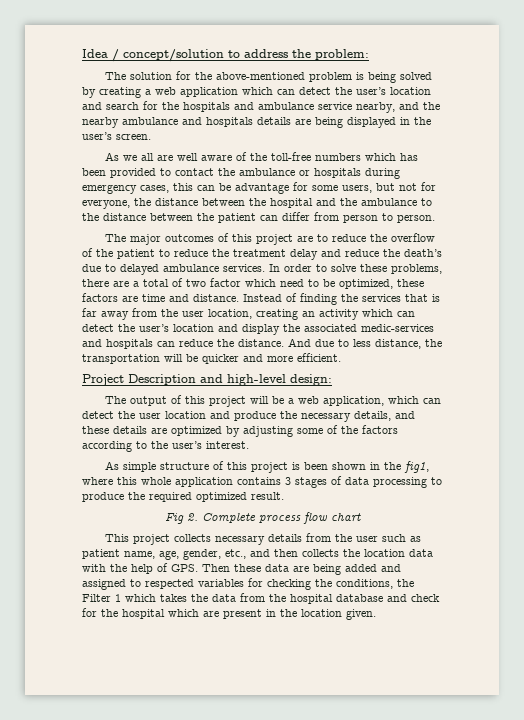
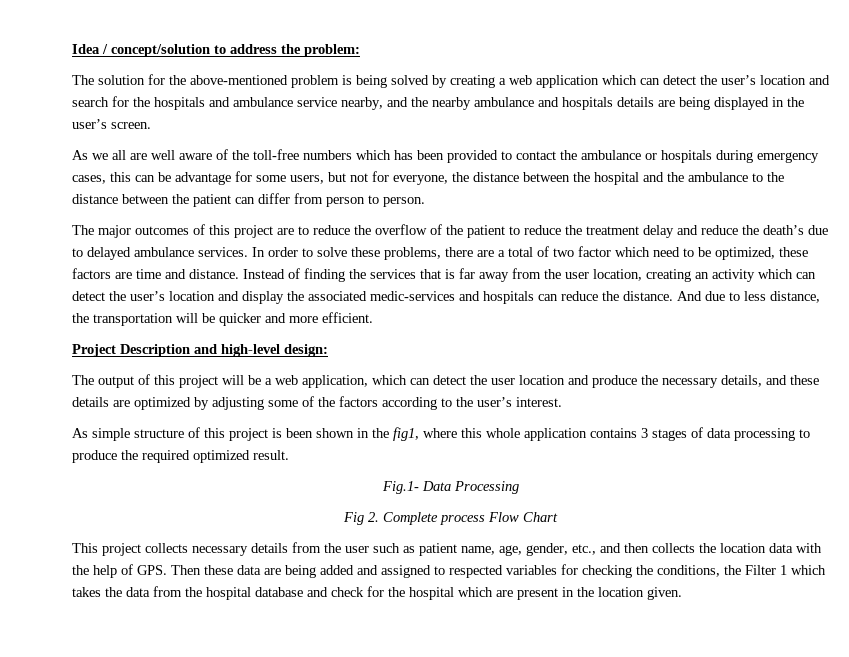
(284, 496) none -> [381,481,519,494] // Fig.1- Data Processing
[302,512,361,524] flow chart -> [488,512,558,522] Flow Chart

